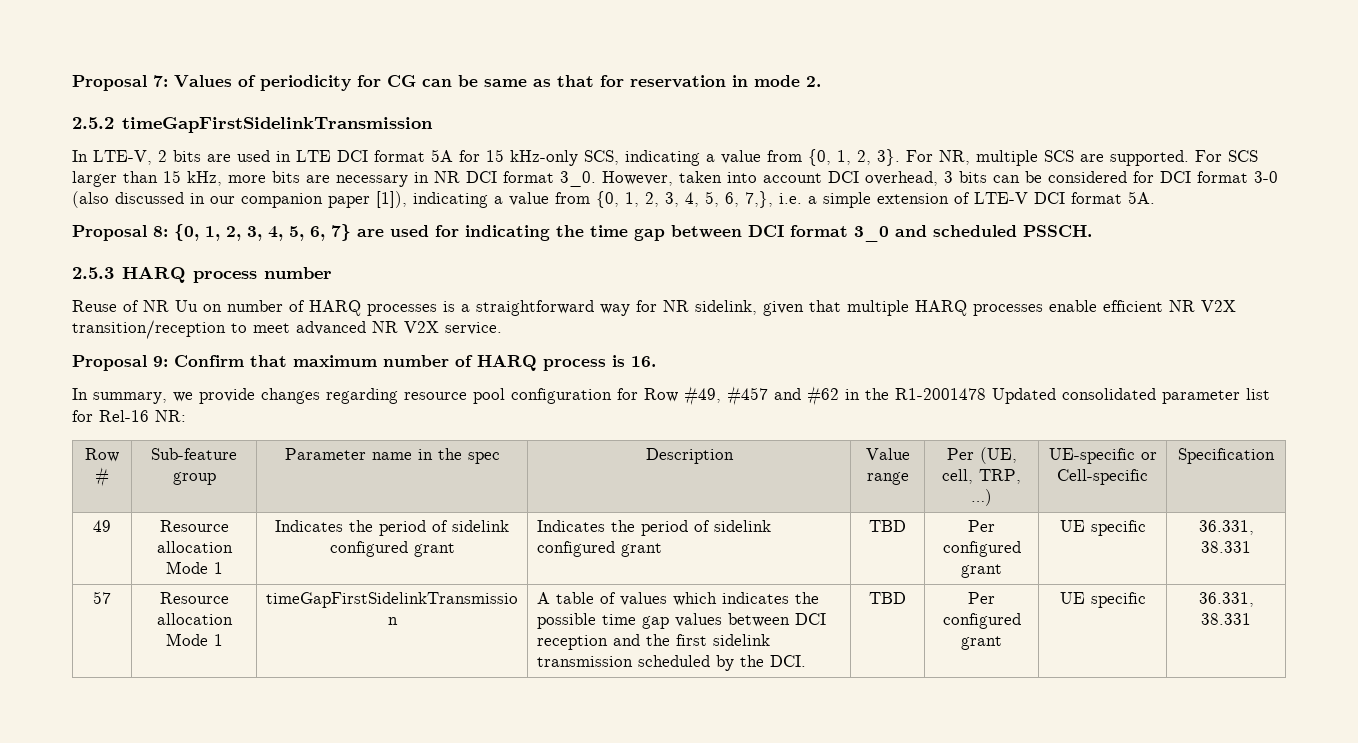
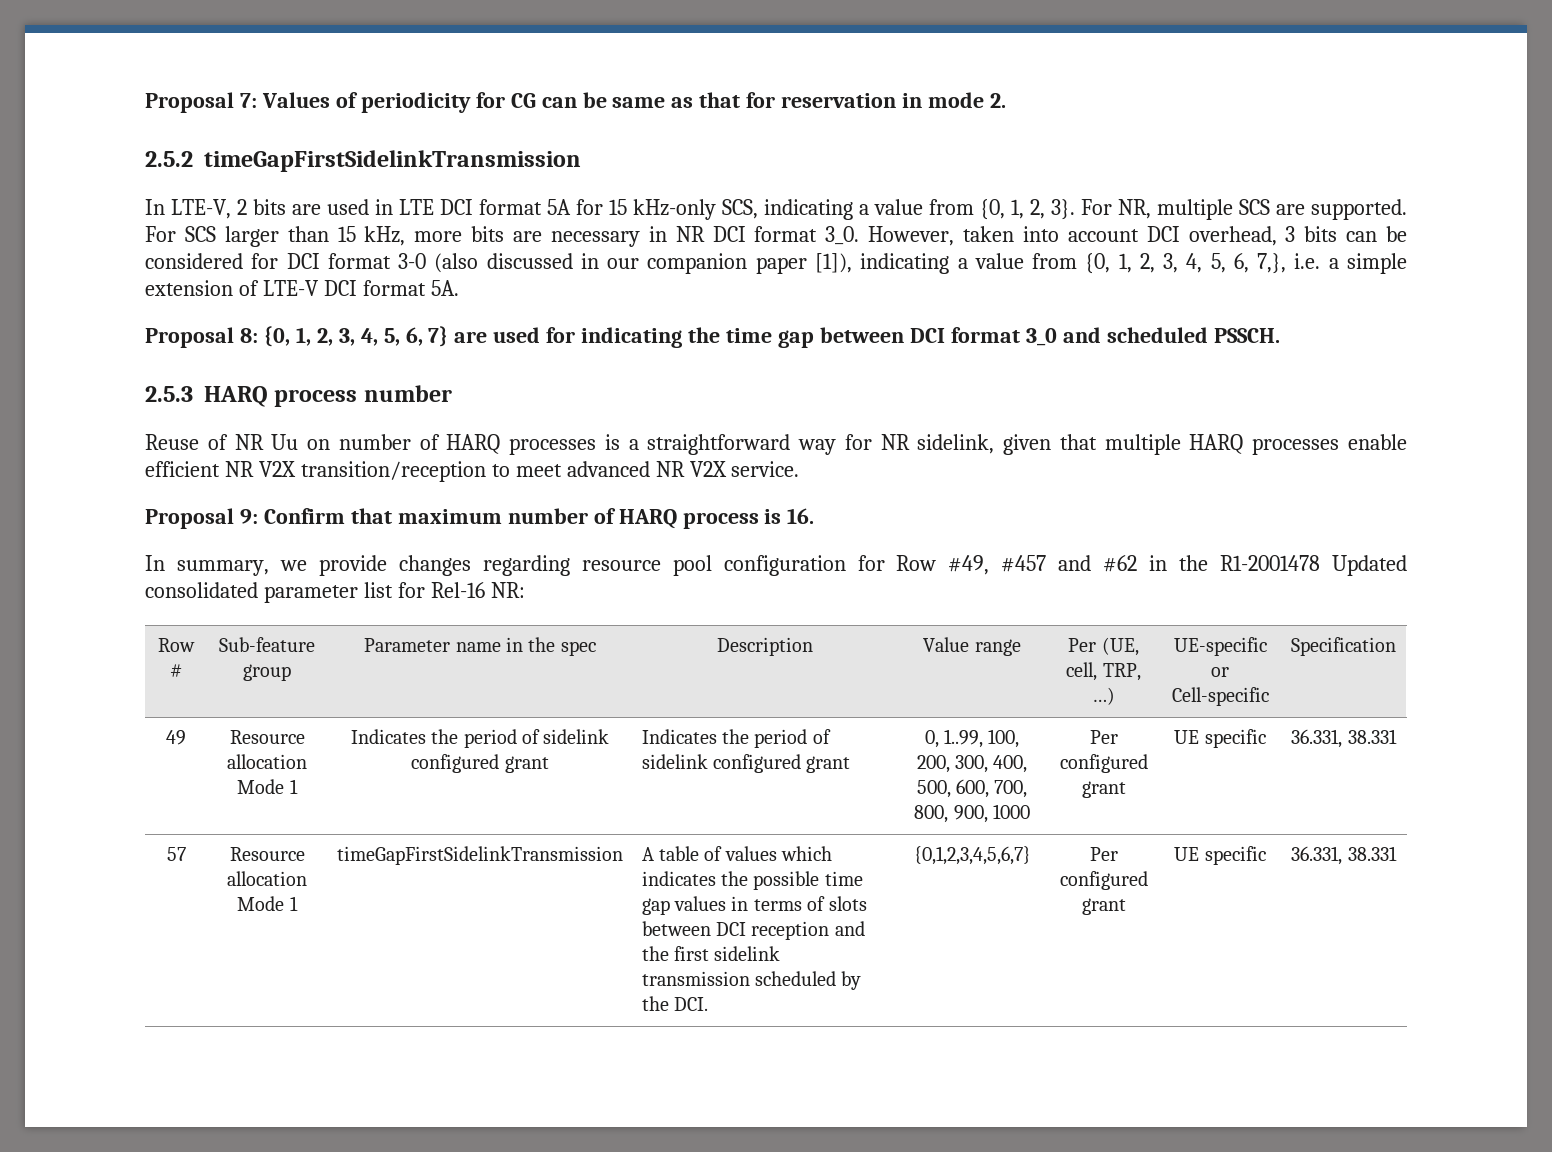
[869,520,906,532] TBD -> [924,729,1020,748] [916,755,1028,773] [916,779,1028,798] [914,804,1030,823] 0, 1..99, 100, 200, 300, 400, 500, 600, 700, 800, 900, 1000
(722, 620) none -> [731,896,867,911] in terms of slots
[869,592,906,604] TBD -> [913,846,1031,865] {0,1,2,3,4,5,6,7}

